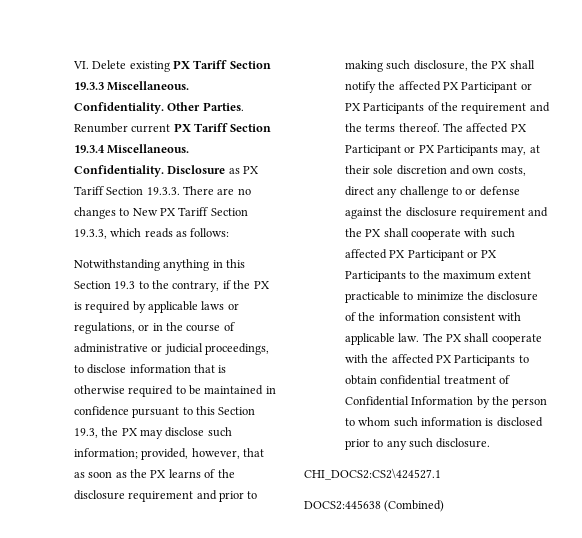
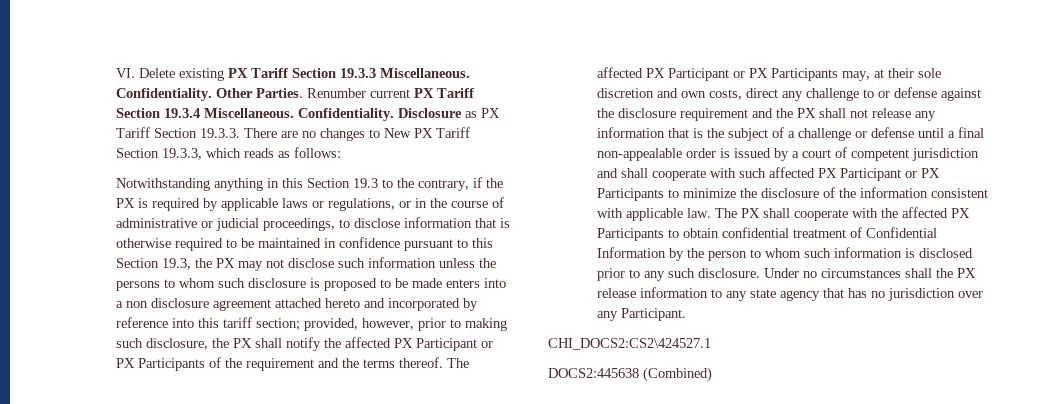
(163, 434) none -> [266,259,285,268] not
[73,448,264,460] [73,469,235,478] [73,490,217,502] information; provided, however, that as soon as the PX learns of the disclosure requirement and -> [368,257,497,268] [116,278,507,291] [116,298,479,311] [116,317,415,331] information unless the persons to whom such disclosure is proposed to be made enters into a non disclosure agreement attached hereto and incorporated by reference into this tariff section; provided, however,
(409, 232) none -> [850,108,937,121] [597,127,985,141] [597,147,980,161] [597,168,649,178] not release any information that is the subject of a challenge or defense until a final non-appealable order is issued by a court of competent jurisdiction and shall
[422,270,532,280] [344,291,414,303] the maximum extent practicable to -> (680, 193) none
(491, 443) none -> [764,268,977,278] [597,287,984,301] [597,308,687,321] Under no circumstances shall the PX release information to any state agency that has no jurisdiction over any Participant.

